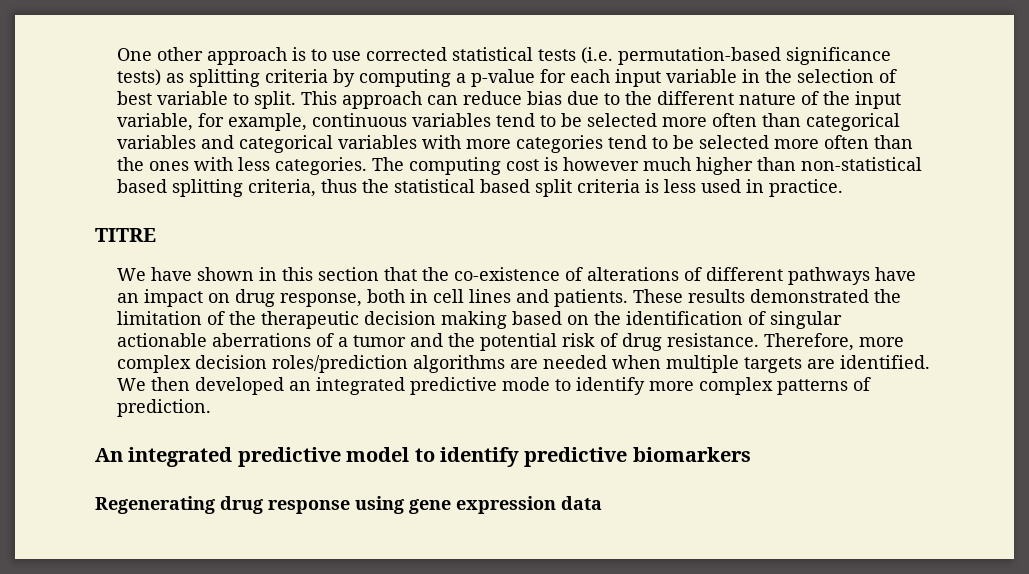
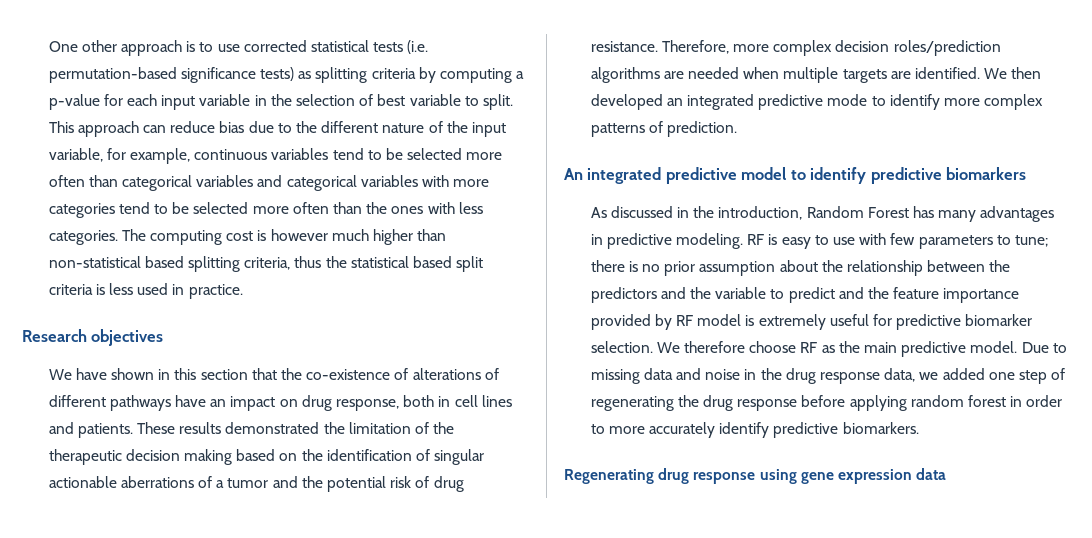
[95,228,156,242] TITRE -> [22,329,164,346] Research objectives
(751, 454) none -> [590,206,1055,222] [590,233,1048,249] [590,260,1011,276] [590,287,1020,303] [590,314,1033,330] [590,341,1067,357] [590,368,1066,384] [590,395,1063,411] [590,422,919,438] // As discussed in the introduction, Random Forest has many advantages in predictive modeling. RF is easy to use with few parameters to tune; there is no prior assumption about the relationship between the predictors and the variable to predict and the feature importance provided by RF model is extremely useful for predictive biomarker selection. We therefore choose RF as the main predictive model. Due to missing data and noise in the drug response data, we added one step of regenerating the drug response before applying random forest in order to more accurately identify predictive biomarkers.

